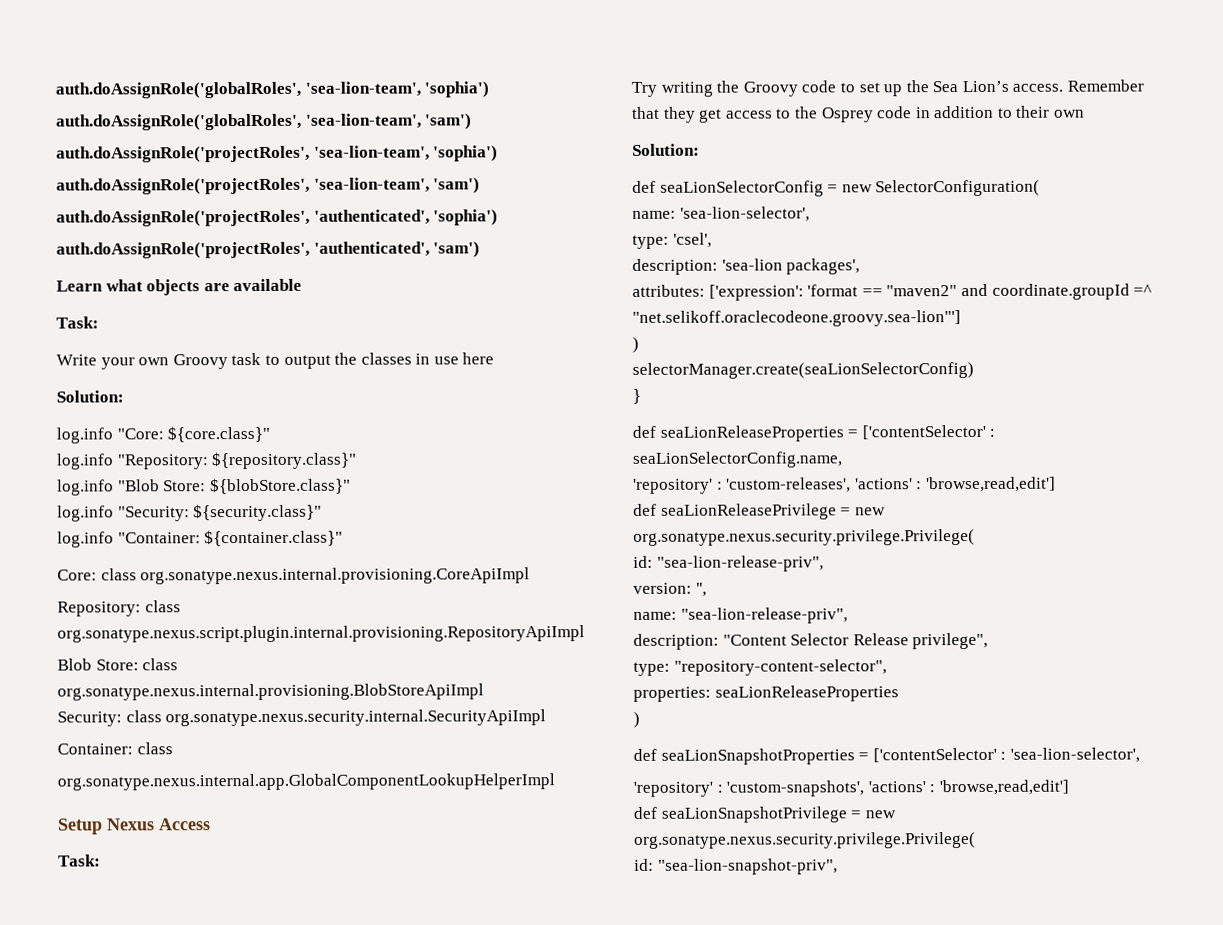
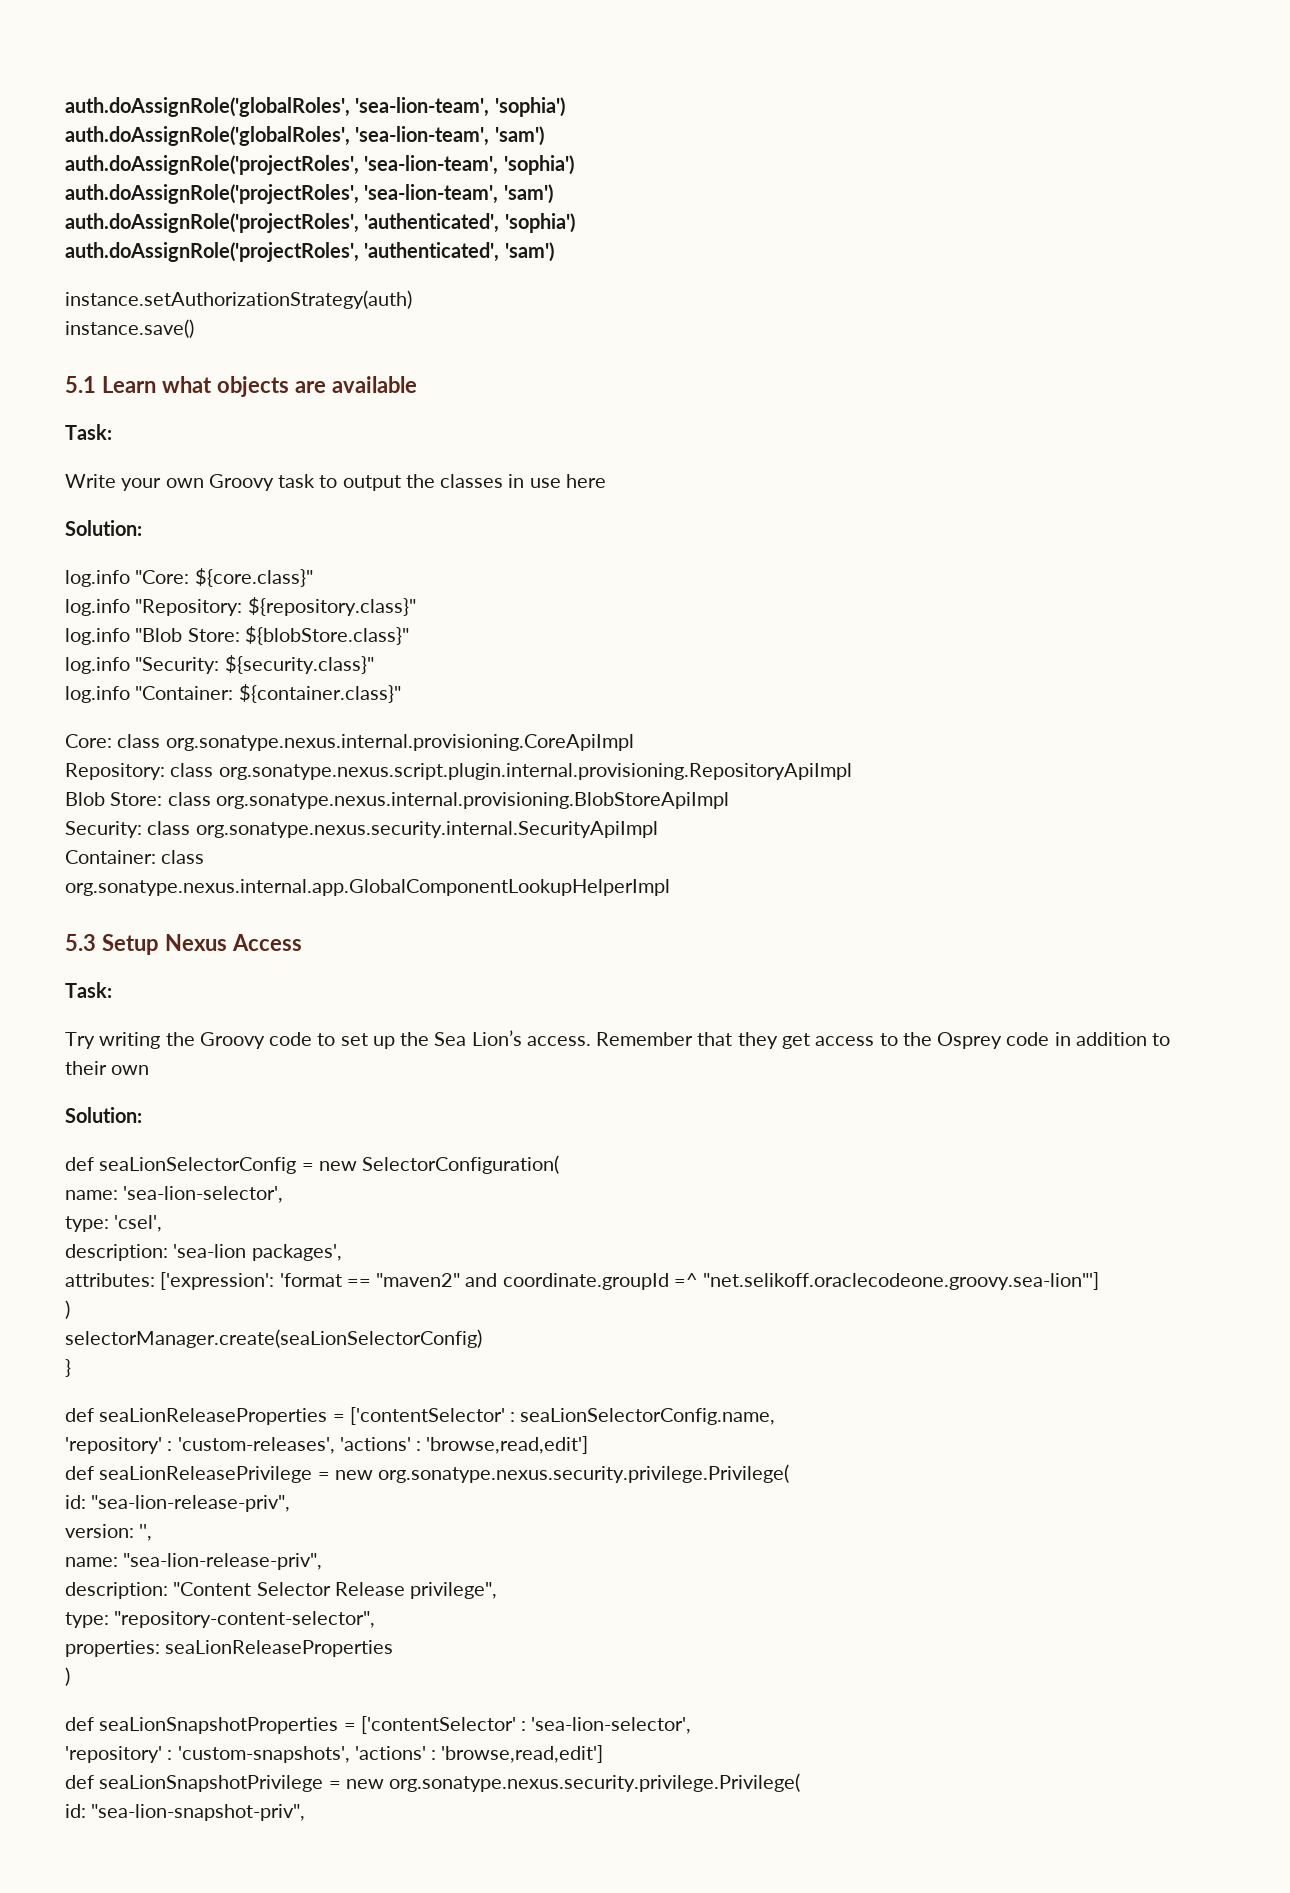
(481, 249) none -> [65,290,412,309] [65,319,194,338] [65,376,96,393] instance.setAuthorizationStrategy(auth) // instance.save() // 5.1
(555, 782) none -> [65,934,96,951] 5.3

